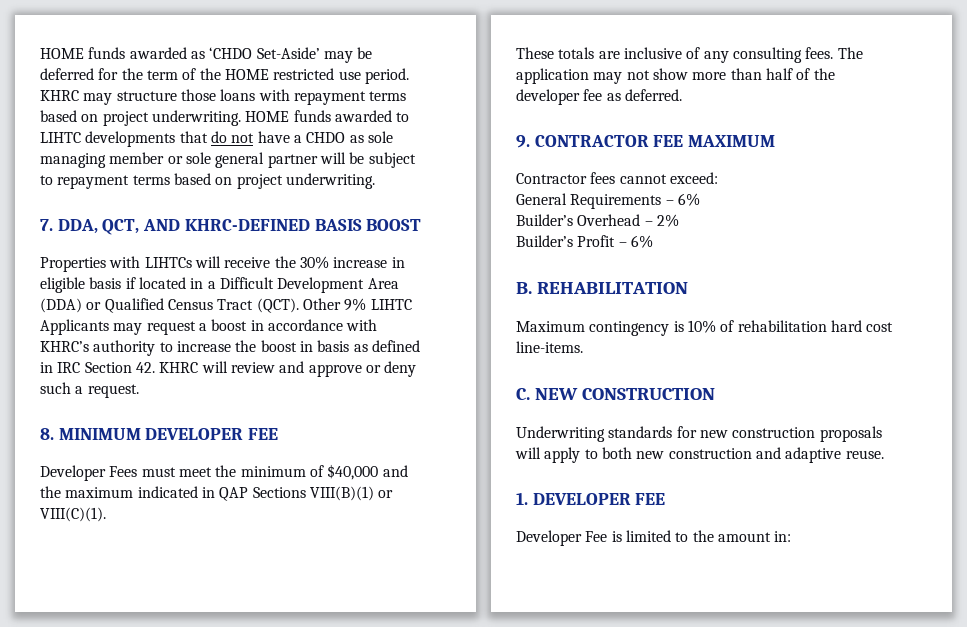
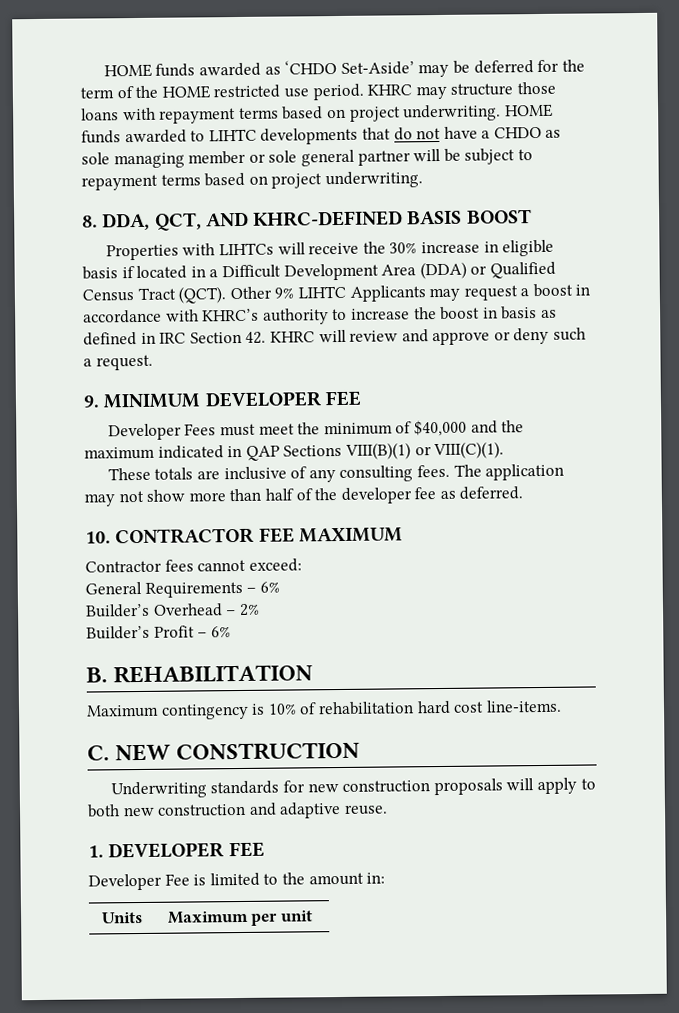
[40,219,53,231] 7. -> [82,215,98,228] 8.
[40,428,54,440] 8. -> [83,395,100,408] 9.
[516,135,530,148] 9. -> [85,531,111,544] 10.
(792, 536) none -> [101,911,143,924] [167,910,313,926] // Units | Maximum per unit

